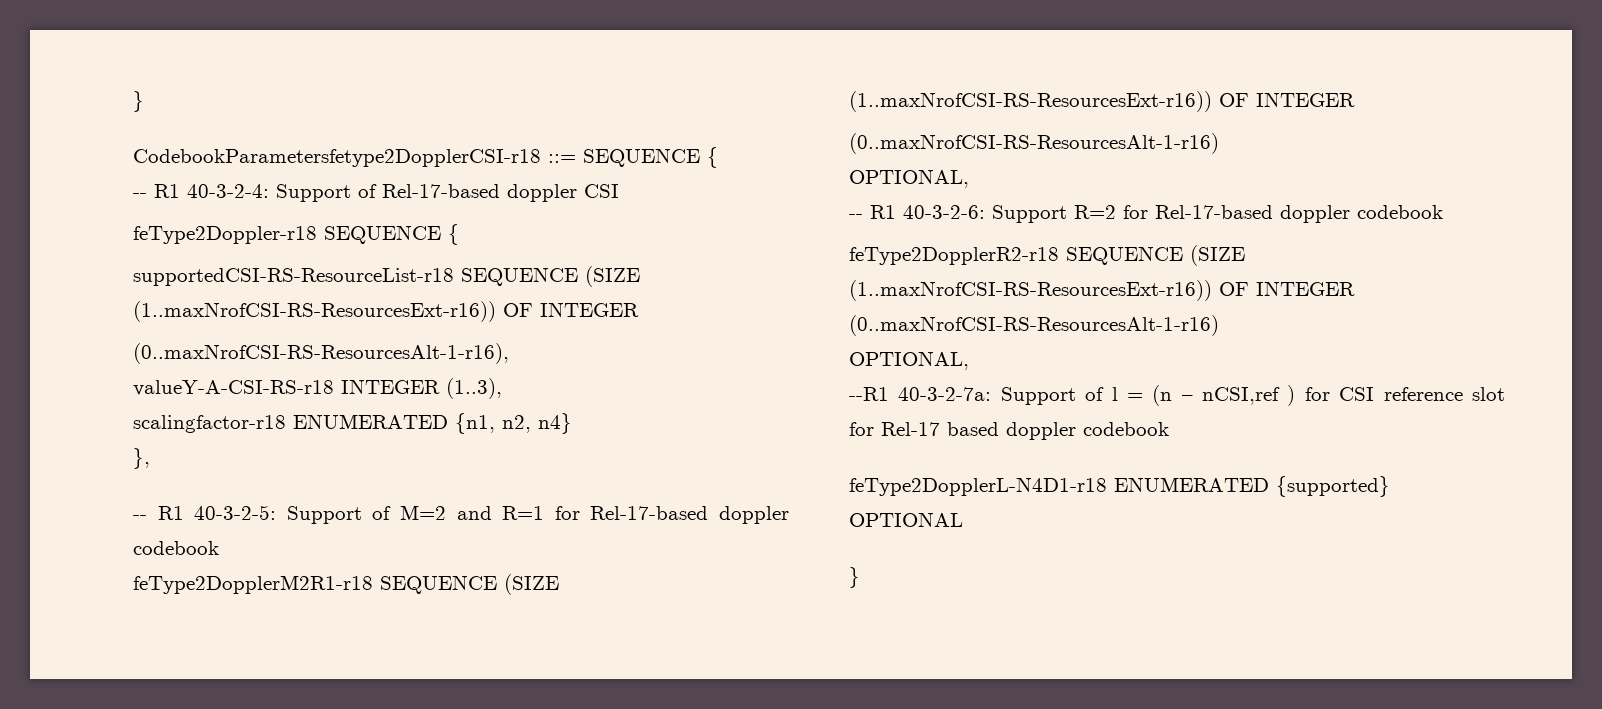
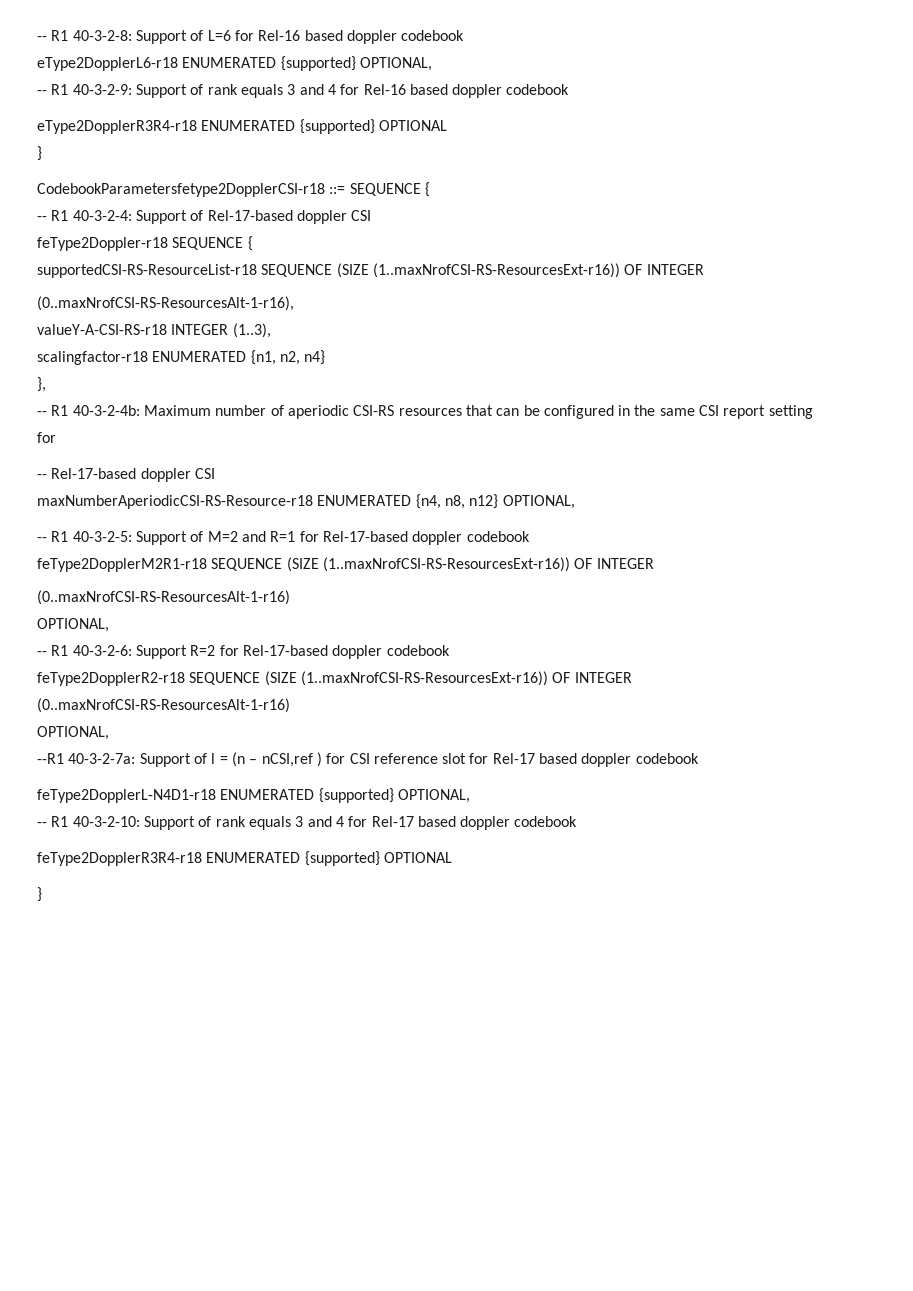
(133, 101) none -> [37,30,465,44] [37,56,432,71] [37,84,570,98] [37,119,447,134] -- R1 40-3-2-8: Support of L=6 for Rel-16 based doppler codebook // eType2DopplerL6-r18 ENUMERATED {supported} OPTIONAL, // -- R1 40-3-2-9: Support of rank equals 3 and 4 for Rel-16 based doppler codebook // eType2DopplerR3R4-r18 ENUMERATED {supported} OPTIONAL //
(150, 458) none -> [37,405,813,419] [37,432,56,443] [37,468,215,482] [37,494,575,509] // -- R1 40-3-2-4b: Maximum number of aperiodic CSI-RS resources that can be configured in the same CSI report setting for // -- Rel-17-based doppler CSI // maxNumberAperiodicCSI-RS-Resource-r18 ENUMERATED {n4, n8, n12} OPTIONAL,
(1390, 486) none -> [397,789,470,803] [37,816,578,830] [37,851,380,866] OPTIONAL, // -- R1 40-3-2-10: Support of rank equals 3 and 4 for Rel-17 based doppler codebook // feType2DopplerR3R4-r18 ENUMERATED {supported}

